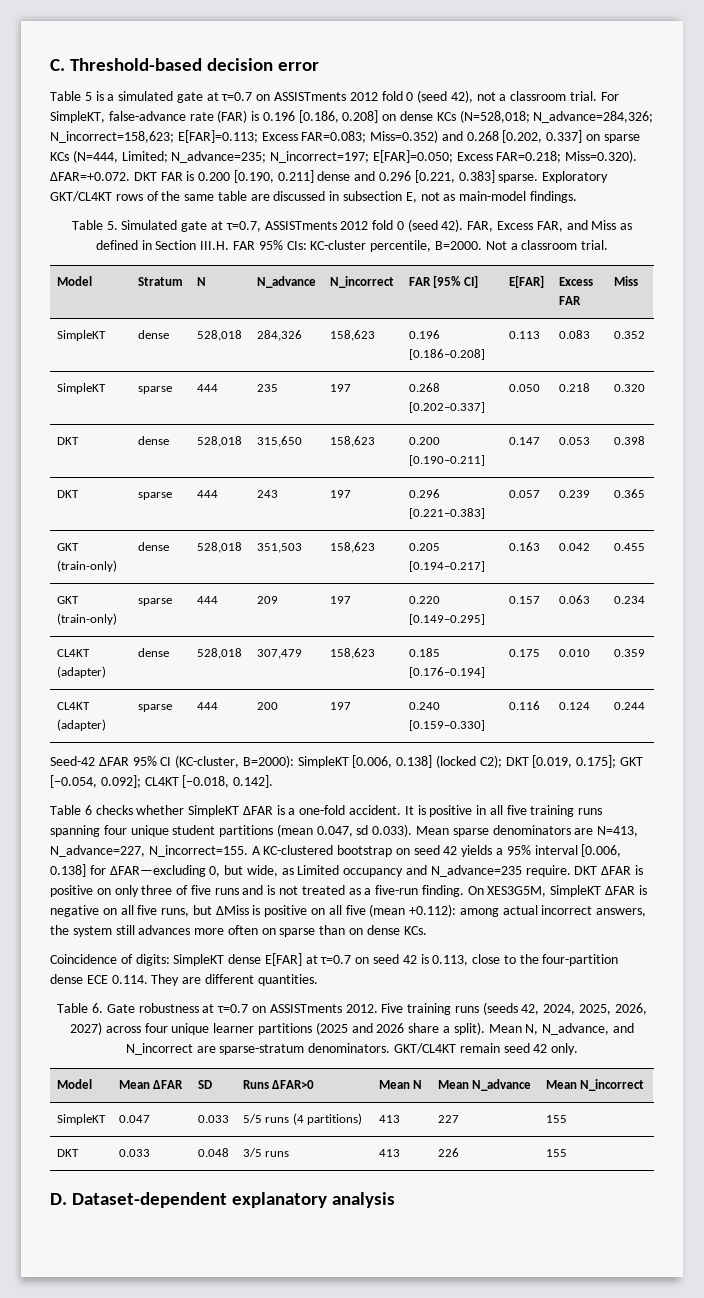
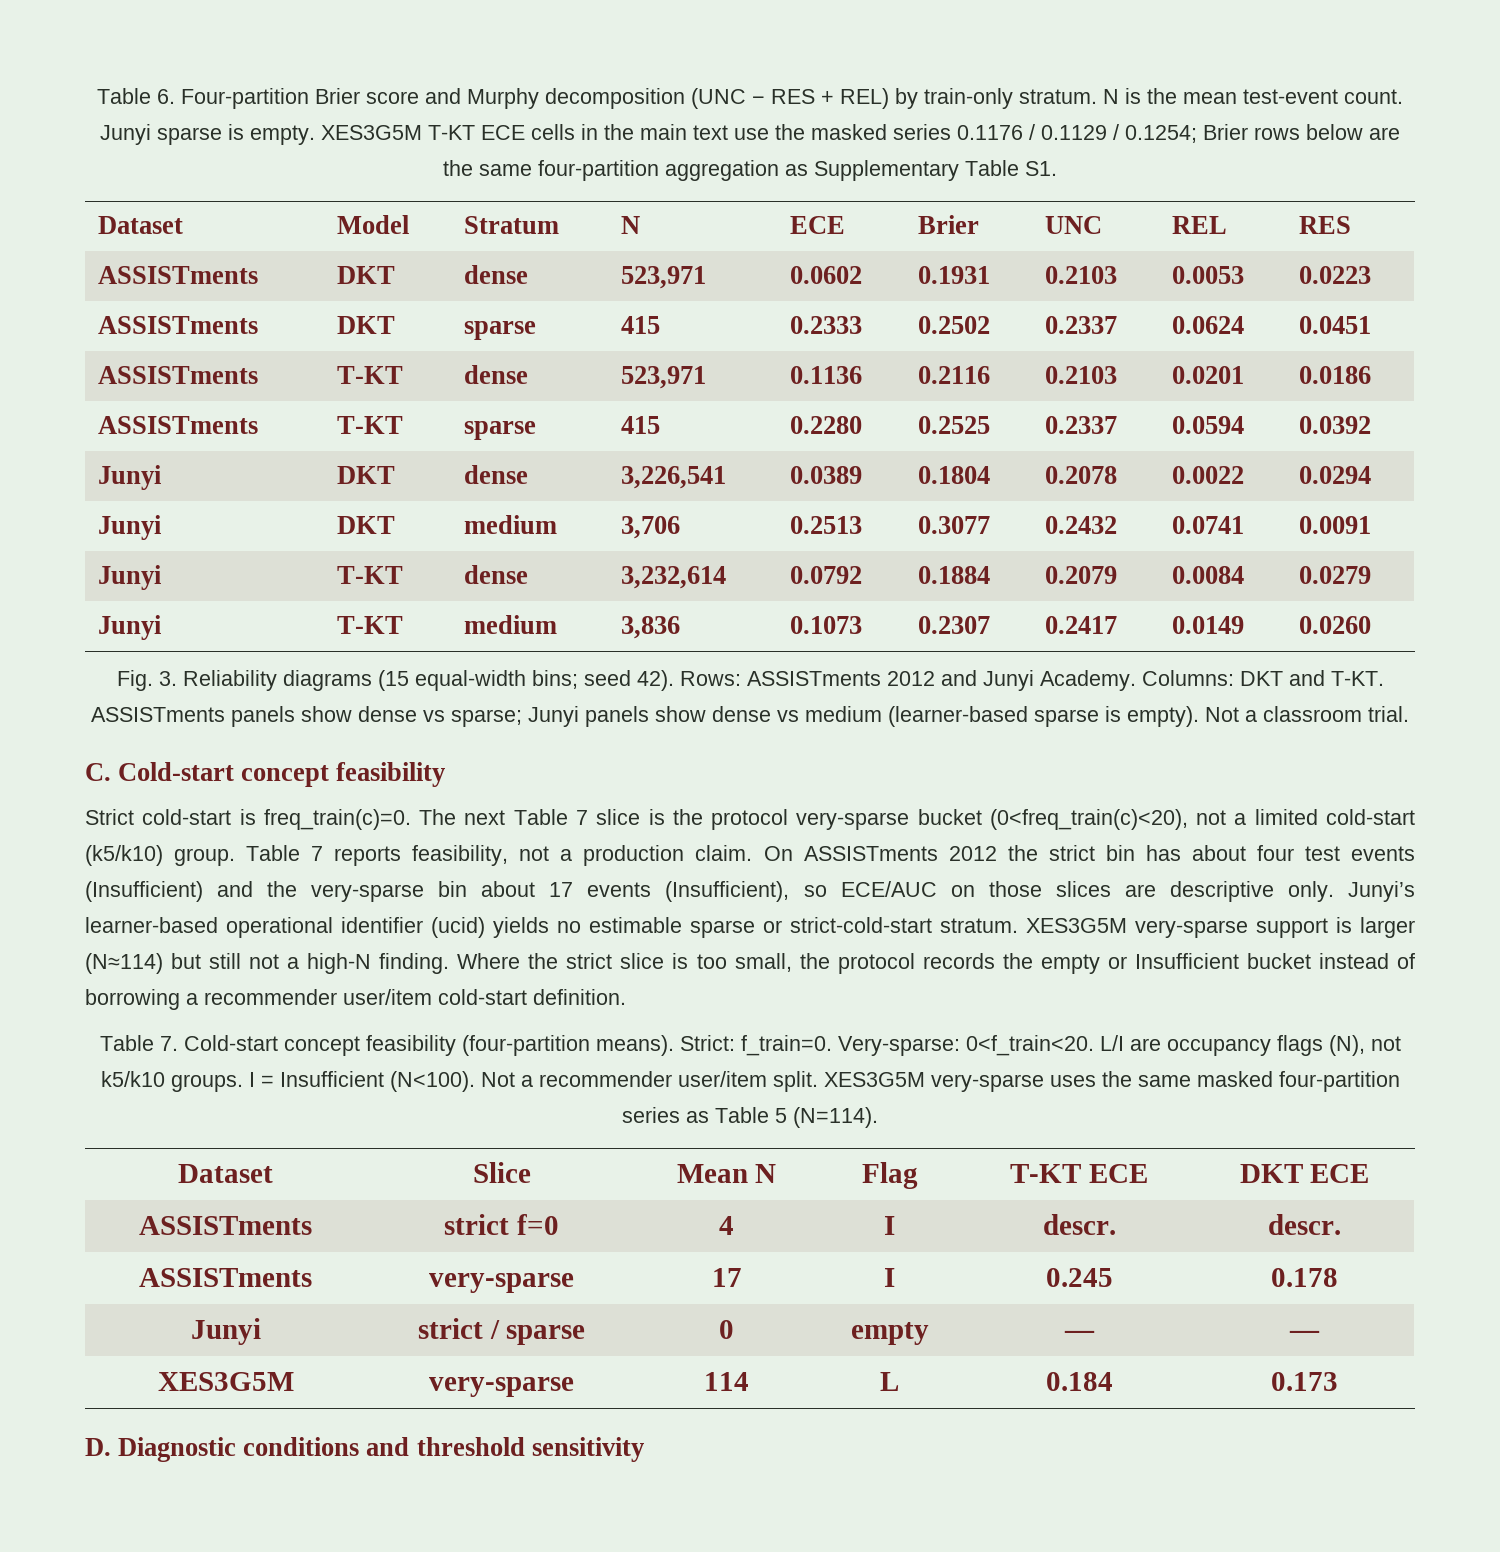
[50,58,320,71] [50,90,619,103] [50,110,654,123] [50,130,640,143] [50,150,638,163] [50,170,609,183] [50,191,577,203] [71,219,633,232] [95,240,609,252] [56,276,92,286] [137,277,183,286] [196,277,206,286] [256,276,316,288] [329,276,394,288] [408,275,478,288] [508,275,544,288] [558,277,593,286] [558,296,581,305] [613,276,638,286] [56,330,106,341] [137,330,169,339] [196,330,242,341] [256,330,302,341] [329,330,375,341] [408,330,440,339] [408,349,485,360] [508,331,540,339] [558,330,590,339] [613,331,645,339] [56,383,106,394] [137,386,172,394] [196,384,218,392] [256,384,278,392] [329,384,351,392] [408,383,440,392] [408,402,485,413] [508,384,540,392] [558,383,590,392] [613,384,645,392] [56,437,79,445] [137,436,169,445] [196,436,242,447] [256,436,302,447] [329,436,375,447] [408,437,440,445] [408,455,485,466] [508,437,540,445] [558,437,590,445] [613,436,645,445] [56,490,79,498] [137,492,172,500] [196,490,218,498] [256,490,278,498] [329,490,351,498] [408,489,440,498] [408,508,485,519] [508,490,540,498] [558,490,590,498] [613,489,645,498] [56,543,79,551] [56,560,117,572] [137,542,169,551] [196,542,242,553] [256,543,302,553] [329,542,375,553] [408,543,440,551] [408,561,485,572] [508,542,540,551] [558,543,590,551] [613,543,645,551] [56,596,79,604] [56,613,117,625] [137,598,172,606] [196,596,218,604] [256,596,278,604] [329,596,351,604] [408,596,440,604] [408,614,485,625] [508,596,540,604] [558,595,590,604] [613,596,645,604] [56,649,90,657] [56,666,106,678] [137,648,169,657] [196,648,242,659] [256,649,302,659] [329,648,375,659] [408,648,440,657] [408,667,485,678] [508,649,540,657] [558,649,590,657] [613,649,645,657] [56,702,90,710] [56,719,106,731] [137,704,172,712] [196,702,218,710] [256,702,278,710] [329,702,351,710] [408,702,440,710] [408,720,485,731] [508,701,540,710] [558,702,590,710] [613,702,645,710] [50,755,643,768] [50,775,274,788] [50,805,603,817] [50,824,639,837] [50,844,622,857] [50,864,643,877] [50,885,647,897] [50,904,647,917] [50,925,427,937] [50,953,619,966] [50,974,318,986] [57,1002,647,1015] [70,1022,634,1035] [125,1043,579,1055] [56,1079,92,1089] [118,1080,184,1089] [197,1080,212,1089] [242,1080,315,1089] [378,1080,423,1089] [437,1079,532,1091] [545,1079,645,1091] [56,1114,106,1125] [118,1115,150,1123] [197,1115,229,1123] [242,1113,362,1125] [378,1115,400,1123] [437,1115,459,1123] [545,1115,567,1123] [56,1149,79,1157] [118,1149,150,1157] [197,1148,229,1157] [242,1148,290,1157] [378,1149,400,1157] [437,1148,459,1157] [545,1149,567,1157] [50,1192,396,1208] C. Threshold-based decision error // Table 5 is a simulated gate at τ=0.7 on ASSISTments 2012 fold 0 (seed 42), not a classroom trial. For SimpleKT, false-advance rate (FAR) is 0.196 [0.186, 0.208] on dense KCs (N=528,018; N_advance=284,326; N_incorrect=158,623; E[FAR]=0.113; Excess FAR=0.083; Miss=0.352) and 0.268 [0.202, 0.337] on sparse KCs (N=444, Limited; N_advance=235; N_incorrect=197; E[FAR]=0.050; Excess FAR=0.218; Miss=0.320). ΔFAR=+0.072. DKT FAR is 0.200 [0.190, 0.211] dense and 0.296 [0.221, 0.383] sparse. Exploratory GKT/CL4KT rows of the same table are discussed in subsection E, not as main-model findings. // Table 5. Simulated gate at τ=0.7, ASSISTments 2012 fold 0 (seed 42). FAR, Excess FAR, and Miss as defined in Section III.H. FAR 95% CIs: KC-cluster percentile, B=2000. Not a classroom trial. // Model | Stratum | N | N_advance | N_incorrect | FAR [95% CI] | E[FAR] | Excess FAR | Miss // SimpleKT | dense | 528,018 | 284,326 | 158,623 | 0.196 [0.186–0.208] | 0.113 | 0.083 | 0.352 // SimpleKT | sparse | 444 | 235 | 197 | 0.268 [0.202–0.337] | 0.050 | 0.218 | 0.320 // DKT | dense | 528,018 | 315,650 | 158,623 | 0.200 [0.190–0.211] | 0.147 | 0.053 | 0.398 // DKT | sparse | 444 | 243 | 197 | 0.296 [0.221–0.383] | 0.057 | 0.239 | 0.365 // GKT (train-only) | dense | 528,018 | 351,503 | 158,623 | 0.205 [0.194–0.217] | 0.163 | 0.042 | 0.455 // GKT (train-only) | sparse | 444 | 209 | 197 | 0.220 [0.149–0.295] | 0.157 | 0.063 | 0.234 // CL4KT (adapter) | dense | 528,018 | 307,479 | 158,623 | 0.185 [0.176–0.194] | 0.175 | 0.010 | 0.359 // CL4KT (adapter) | sparse | 444 | 200 | 197 | 0.240 [0.159–0.330] | 0.116 | 0.124 | 0.244 // Seed-42 ΔFAR 95% CI (KC-cluster, B=2000): SimpleKT [0.006, 0.138] (locked C2); DKT [0.019, 0.175]; GKT [−0.054, 0.092]; CL4KT [−0.018, 0.142]. // Table 6 checks whether SimpleKT ΔFAR is a one-fold accident. It is positive in all five training runs spanning four unique student partitions (mean 0.047, sd 0.033). Mean sparse denominators are N=413, N_advance=227, N_incorrect=155. A KC-clustered bootstrap on seed 42 yields a 95% interval [0.006, 0.138] for ΔFAR—excluding 0, but wide, as Limited occupancy and N_advance=235 require. DKT ΔFAR is positive on only three of five runs and is not treated as a five-run finding. On XES3G5M, SimpleKT ΔFAR is negative on all five runs, but ΔMiss is positive on all five (mean +0.112): among actual incorrect answers, the system still advances more often on sparse than on dense KCs. // Coincidence of digits: SimpleKT dense E[FAR] at τ=0.7 on seed 42 is 0.113, close to the four-partition dense ECE 0.114. They are different quantities. // Table 6. Gate robustness at τ=0.7 on ASSISTments 2012. Five training runs (seeds 42, 2024, 2025, 2026, 2027) across four unique learner partitions (2025 and 2026 share a split). Mean N, N_advance, and N_incorrect are sparse-stratum denominators. GKT/CL4KT remain seed 42 only. // Model | Mean ΔFAR | SD | Runs ΔFAR>0 | Mean N | Mean N_advance | Mean N_incorrect // SimpleKT | 0.047 | 0.033 | 5/5 runs (4 partitions) | 413 | 227 | 155 // DKT | 0.033 | 0.048 | 3/5 runs | 413 | 226 | 155 // D. Dataset-dependent explanatory analysis -> [97,88,1403,109] [100,124,1400,145] [443,160,1057,181] [98,216,184,234] [337,215,410,234] [464,216,560,234] [621,216,641,234] [790,216,846,234] [918,215,980,234] [1045,216,1103,234] [1172,216,1228,234] [1299,216,1352,234] [98,266,259,284] [337,266,396,284] [464,265,529,284] [621,266,707,289] [790,266,863,284] [918,266,991,284] [1045,266,1118,284] [1172,266,1245,284] [1299,266,1372,284] [98,316,259,334] [337,316,396,334] [464,321,537,340] [621,316,661,334] [790,316,863,334] [918,316,991,334] [1045,316,1118,334] [1172,316,1245,334] [1299,316,1372,334] [98,366,259,384] [337,366,404,384] [464,365,529,384] [621,366,707,389] [790,366,863,384] [918,366,991,384] [1045,366,1118,384] [1172,366,1245,384] [1299,366,1372,384] [98,416,259,434] [337,416,404,434] [464,421,537,440] [621,416,661,434] [790,416,863,434] [918,416,991,434] [1045,416,1118,434] [1172,416,1245,434] [1299,416,1372,434] [98,465,162,490] [337,466,396,484] [464,465,529,484] [621,466,727,489] [790,466,863,484] [918,466,991,484] [1045,466,1118,484] [1172,466,1245,484] [1299,466,1372,484] [98,515,162,540] [337,516,396,534] [464,515,558,534] [621,516,681,539] [790,516,863,534] [918,516,991,534] [1045,516,1118,534] [1172,516,1245,534] [1299,516,1372,534] [98,565,162,590] [337,566,404,584] [464,565,529,584] [621,566,727,589] [790,566,863,584] [918,566,991,584] [1045,566,1118,584] [1172,566,1245,584] [1299,566,1372,584] [98,615,162,640] [337,616,404,634] [464,615,558,634] [621,616,681,639] [790,616,863,634] [918,616,991,634] [1045,616,1118,634] [1172,616,1245,634] [1299,616,1372,634] [116,670,1384,691] [91,706,1409,727] [85,762,446,787] [85,809,1416,830] [85,845,1415,866] [85,881,1415,902] [85,917,1415,938] [85,953,1416,974] [85,989,626,1010] [99,1035,1401,1056] [100,1071,1400,1092] [622,1107,878,1128] [178,1164,273,1183] [472,1162,531,1183] [676,1164,777,1183] [861,1162,918,1189] [1010,1164,1148,1183] [1239,1164,1370,1183] [139,1216,312,1235] [444,1214,559,1235] [719,1216,734,1235] [884,1216,895,1235] [1042,1214,1116,1235] [1268,1214,1341,1235] [139,1268,312,1287] [429,1273,574,1293] [711,1268,742,1287] [884,1268,895,1287] [1045,1268,1113,1287] [1271,1268,1338,1287] [190,1318,261,1345] [417,1318,586,1345] [719,1320,734,1339] [850,1322,929,1345] [1063,1330,1095,1339] [1289,1330,1320,1339] [157,1372,294,1391] [429,1377,574,1397] [704,1372,749,1391] [880,1372,899,1391] [1045,1372,1113,1391] [1271,1372,1338,1391] [85,1437,644,1462] Table 6. Four-partition Brier score and Murphy decomposition (UNC − RES + REL) by train-only stratum. N is the mean test-event count. Junyi sparse is empty. XES3G5M T-KT ECE cells in the main text use the masked series 0.1176 / 0.1129 / 0.1254; Brier rows below are the same four-partition aggregation as Supplementary Table S1. // Dataset | Model | Stratum | N | ECE | Brier | UNC | REL | RES // ASSISTments | DKT | dense | 523,971 | 0.0602 | 0.1931 | 0.2103 | 0.0053 | 0.0223 // ASSISTments | DKT | sparse | 415 | 0.2333 | 0.2502 | 0.2337 | 0.0624 | 0.0451 // ASSISTments | T-KT | dense | 523,971 | 0.1136 | 0.2116 | 0.2103 | 0.0201 | 0.0186 // ASSISTments | T-KT | sparse | 415 | 0.2280 | 0.2525 | 0.2337 | 0.0594 | 0.0392 // Junyi | DKT | dense | 3,226,541 | 0.0389 | 0.1804 | 0.2078 | 0.0022 | 0.0294 // Junyi | DKT | medium | 3,706 | 0.2513 | 0.3077 | 0.2432 | 0.0741 | 0.0091 // Junyi | T-KT | dense | 3,232,614 | 0.0792 | 0.1884 | 0.2079 | 0.0084 | 0.0279 // Junyi | T-KT | medium | 3,836 | 0.1073 | 0.2307 | 0.2417 | 0.0149 | 0.0260 // Fig. 3. Reliability diagrams (15 equal-width bins; seed 42). Rows: ASSISTments 2012 and Junyi Academy. Columns: DKT and T-KT. ASSISTments panels show dense vs sparse; Junyi panels show dense vs medium (learner-based sparse is empty). Not a classroom trial. // C. Cold-start concept feasibility // Strict cold-start is freq_train(c)=0. The next Table 7 slice is the protocol very-sparse bucket (0<freq_train(c)<20), not a limited cold-start (k5/k10) group. Table 7 reports feasibility, not a production claim. On ASSISTments 2012 the strict bin has about four test events (Insufficient) and the very-sparse bin about 17 events (Insufficient), so ECE/AUC on those slices are descriptive only. Junyi’s learner-based operational identifier (ucid) yields no estimable sparse or strict-cold-start stratum. XES3G5M very-sparse support is larger (N≈114) but still not a high-N finding. Where the strict slice is too small, the protocol records the empty or Insufficient bucket instead of borrowing a recommender user/item cold-start definition. // Table 7. Cold-start concept feasibility (four-partition means). Strict: f_train=0. Very-sparse: 0<f_train<20. L/I are occupancy flags (N), not k5/k10 groups. I = Insufficient (N<100). Not a recommender user/item split. XES3G5M very-sparse uses the same masked four-partition series as Table 5 (N=114). // Dataset | Slice | Mean N | Flag | T-KT ECE | DKT ECE // ASSISTments | strict f=0 | 4 | I | descr. | descr. // ASSISTments | very-sparse | 17 | I | 0.245 | 0.178 // Junyi | strict / sparse | 0 | empty | — | — // XES3G5M | very-sparse | 114 | L | 0.184 | 0.173 // D. Diagnostic conditions and threshold sensitivity

